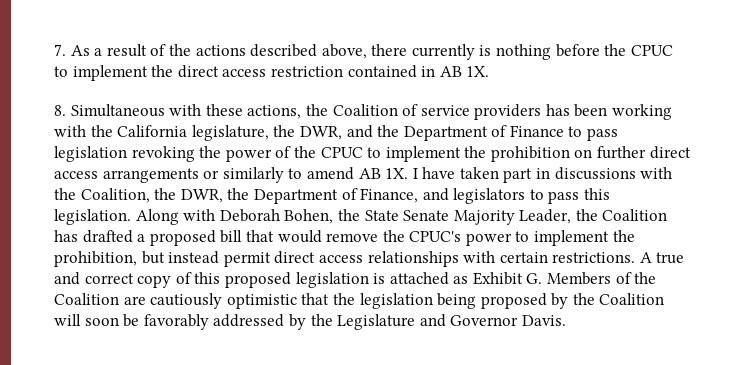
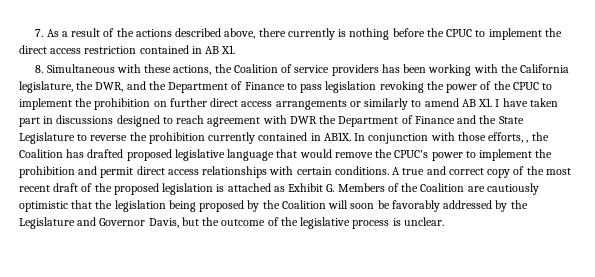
[466,66,490,77] 1X. -> [221,45,236,54] X1.
[385,168,409,179] 1X. -> [478,98,493,107] X1.
[640,167,673,179] [54,188,611,204] [54,209,572,225] with the Coalition, the DWR, the Department of Finance, and legislators to pass this legislation. Along with Deborah Bohen, the State Senate Majority Leader, -> [116,115,524,127] [19,132,529,144] designed to reach agreement with DWR the Department of Finance and the State Legislature to reverse the prohibition currently contained in AB1X. In conjunction with those efforts, ,
[137,230,243,246] a proposed bill -> [126,149,275,161] proposed legislative language
[54,251,220,267] prohibition, but instead -> [19,166,98,178] prohibition and
[552,252,636,263] restrictions. -> [334,166,389,175] conditions.
[194,272,221,284] this -> [526,166,571,175] [19,183,112,192] the most recent draft of the
[521,315,566,326] Davis. -> [148,217,444,229] Davis, but the outcome of the legislative process is unclear.

